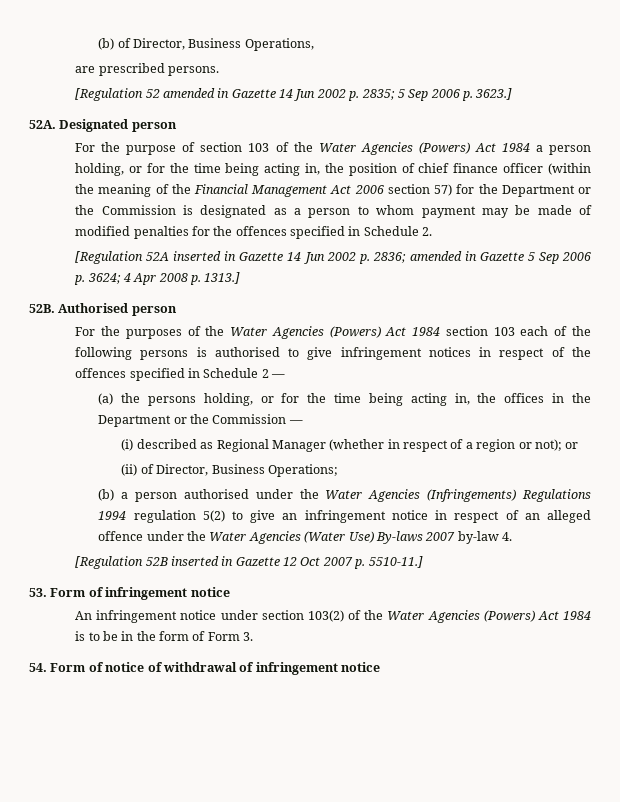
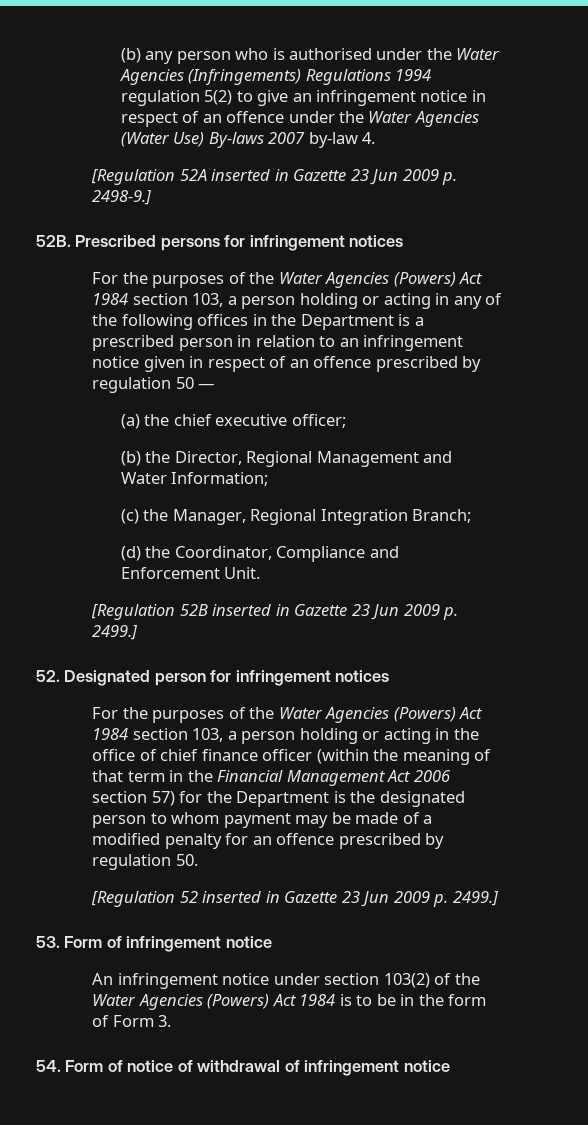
[98,38,314,51] [75,63,219,76] [75,88,513,101] [29,119,177,132] [75,142,591,155] [75,163,591,176] [75,184,591,197] [75,205,592,218] [75,226,433,239] [75,251,591,264] [74,272,241,285] [29,303,177,316] [75,326,591,339] [75,347,592,360] [75,368,286,381] [98,393,591,406] [98,414,303,427] [121,439,579,452] [121,464,338,477] [98,489,177,502] (b) of Director, Business Operations, // are prescribed persons. // [Regulation 52 amended in Gazette 14 Jun 2002 p. 2835; 5 Sep 2006 p. 3623.] // 52A. Designated person // For the purpose of section 103 of the Water Agencies (Powers) Act 1984 a person holding, or for the time being acting in, the position of chief finance officer (within the meaning of the Financial Management Act 2006 section 57) for the Department or the Commission is designated as a person to whom payment may be made of modified penalties for the offences specified in Schedule 2. // [Regulation 52A inserted in Gazette 14 Jun 2002 p. 2836; amended in Gazette 5 Sep 2006 p. 3624; 4 Apr 2008 p. 1313.] // 52B. Authorised person // For the purposes of the Water Agencies (Powers) Act 1984 section 103 each of the following persons is authorised to give infringement notices in respect of the offences specified in Schedule 2 — // (a) the persons holding, or for the time being acting in, the offices in the Department or the Commission — // (i) described as Regional Manager (whether in respect of a region or not); or // (ii) of Director, Business Operations; // (b) a person -> [120,48,285,64] (b) any person who is
[547,510,592,523] alleged -> (222, 118) none
(513, 536) none -> [91,169,458,185] [92,190,153,205] [36,235,404,251] [92,272,483,288] [92,293,502,309] [92,314,424,330] [92,335,464,351] [92,356,482,372] [92,377,216,393] [120,414,346,429] [120,451,452,467] [120,472,269,486] [120,509,471,525] [120,546,399,562] [120,567,261,579] // [Regulation 52A inserted in Gazette 23 Jun 2009 p. 2498-9.] // 52B. Prescribed persons for infringement notices // For the purposes of the Water Agencies (Powers) Act 1984 section 103, a person holding or acting in any of the following offices in the Department is a prescribed person in relation to an infringement notice given in respect of an offence prescribed by regulation 50 — // (a) the chief executive officer; // (b) the Director, Regional Management and Water Information; // (c) the Manager, Regional Integration Branch; // (d) the Coordinator, Compliance and Enforcement Unit.
[283,556,423,569] 12 Oct 2007 p. 5510-11.] -> [351,604,459,620] [92,625,139,640] [36,670,390,686] [92,707,483,723] [92,728,479,744] [92,749,492,765] [92,770,451,786] [92,791,465,807] [92,812,433,828] [92,833,445,849] [92,854,198,870] [91,891,499,907] 23 Jun 2009 p. 2499.] // 52. Designated person for infringement notices // For the purposes of the Water Agencies (Powers) Act 1984 section 103, a person holding or acting in the office of chief finance officer (within the meaning of that term in the Financial Management Act 2006 section 57) for the Department is the designated person to whom payment may be made of a modified penalty for an offence prescribed by regulation 50. // [Regulation 52 inserted in Gazette 23 Jun 2009 p. 2499.]

